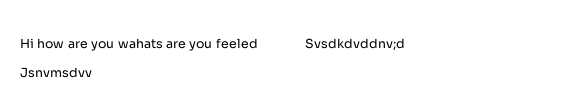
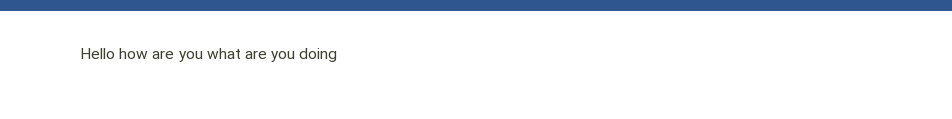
[20,38,34,48] Hi -> [80,48,115,59] Hello
[117,38,258,51] [20,67,92,78] [305,38,405,50] wahats are you feeled // Jsnvmsdvv // Svsdkdvddnv;d -> [206,48,338,62] what are you doing

